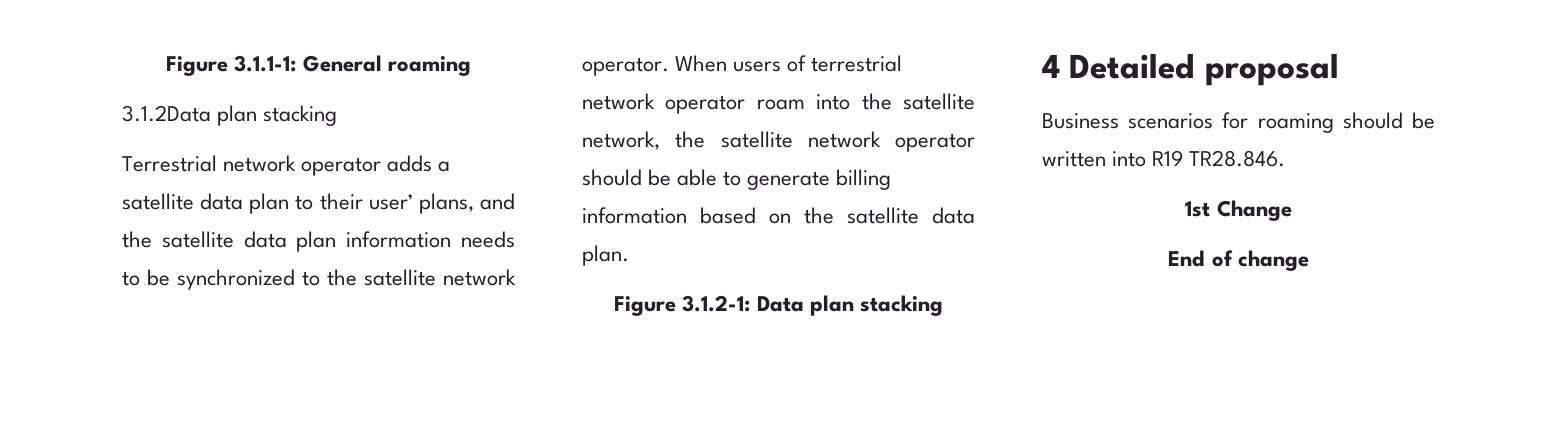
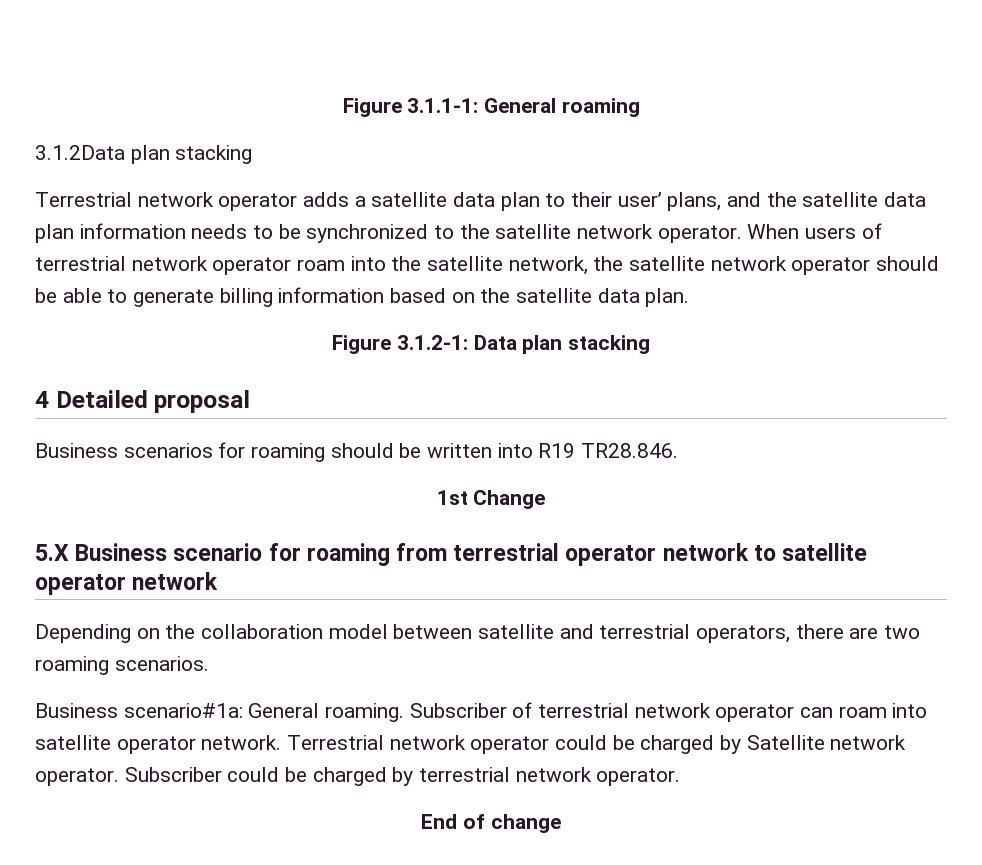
(1292, 210) none -> [35,543,868,566] [35,572,219,595] [35,624,921,643] [35,656,209,675] [35,702,928,722] [35,735,907,754] [35,767,681,786] // 5.X Business scenario for roaming from terrestrial operator network to satellite operator network // Depending on the collaboration model between satellite and terrestrial operators, there are two roaming scenarios. // Business scenario#1a: General roaming. Subscriber of terrestrial network operator can roam into satellite operator network. Terrestrial network operator could be charged by Satellite network operator. Subscriber could be charged by terrestrial network operator.

